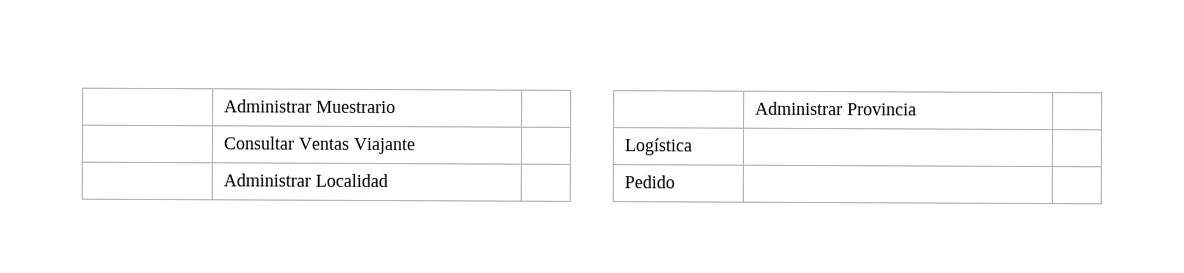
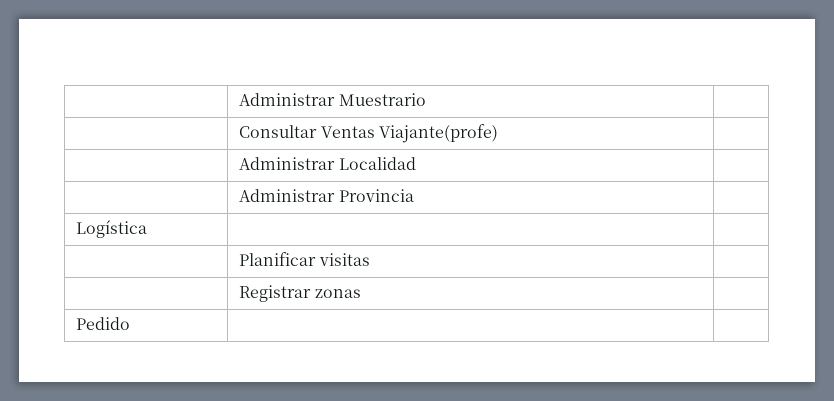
[353,137,416,155] Viajante -> [379,124,499,143] Viajante(profe)
(693, 147) none -> [239,252,370,266] [239,285,361,302] // | Planificar visitas | // | Registrar zonas |

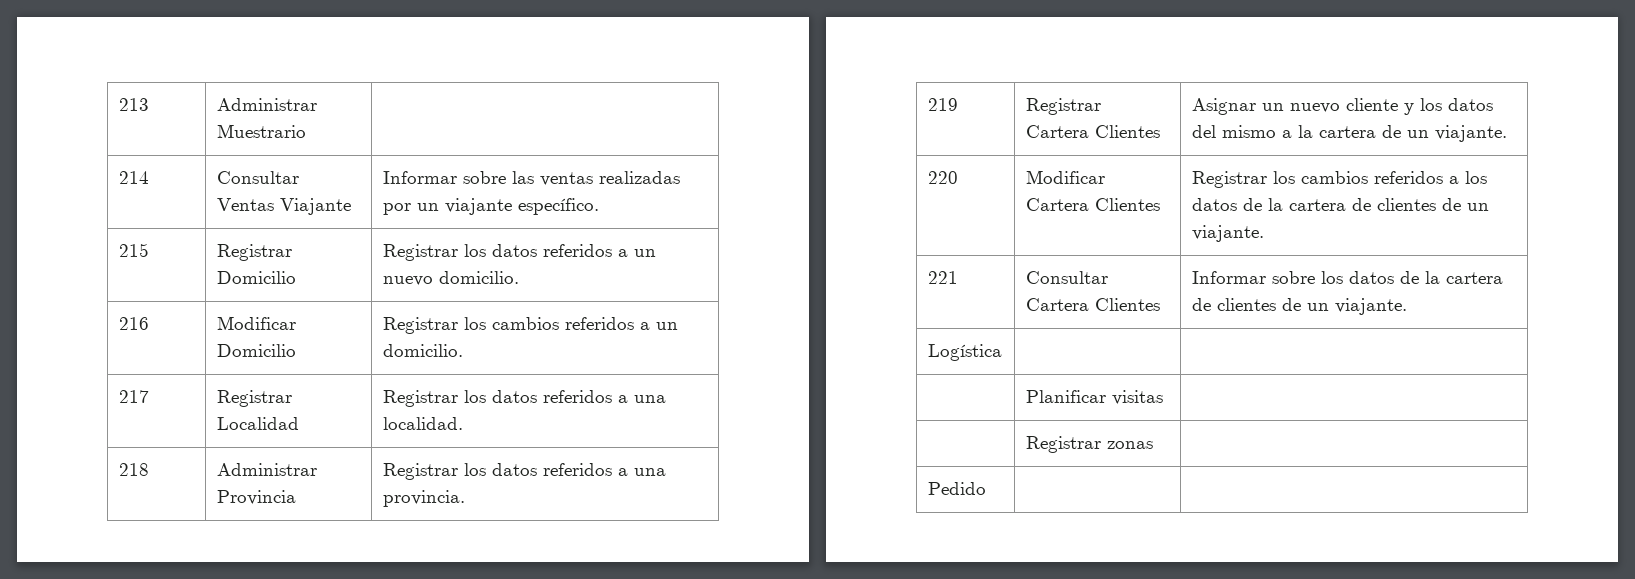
(239, 99) none -> [118,98,149,111] 213
(426, 99) none -> [118,171,149,184] 214
[379,124,499,143] [239,157,416,170] [239,189,414,202] Viajante(profe) | // | Administrar Localidad | // | Administrar Provincia | -> [279,198,351,215] [382,171,680,186] [382,198,599,215] [118,243,149,257] [216,244,292,261] [216,271,296,284] [382,244,656,261] [382,271,519,286] [118,317,149,330] [216,316,296,330] [216,344,296,357] [382,317,678,334] [382,344,463,357] [118,390,149,403] [216,390,292,407] [216,417,299,430] [382,390,666,407] [382,417,463,430] [118,463,149,476] [216,463,317,476] [216,490,296,505] [382,463,666,480] [382,490,465,507] [927,98,958,111] [1025,98,1101,115] [1025,125,1160,138] [1191,98,1493,115] [1191,125,1507,142] [927,171,958,184] [1025,170,1105,184] [1025,198,1160,211] [1191,171,1487,188] [1191,198,1489,211] [1191,225,1264,242] [927,271,958,284] [1025,271,1108,284] [1025,298,1160,311] [1191,271,1503,284] [1191,298,1407,315] Viajante | Informar sobre las ventas realizadas por un viajante específico. // 215 | Registrar Domicilio | Registrar los datos referidos a un nuevo domicilio. // 216 | Modificar Domicilio | Registrar los cambios referidos a un domicilio. // 217 | Registrar Localidad | Registrar los datos referidos a una localidad. // 218 | Administrar Provincia | Registrar los datos referidos a una provincia. // 219 | Registrar Cartera Clientes | Asignar un nuevo cliente y los datos del mismo a la cartera de un viajante. // 220 | Modificar Cartera Clientes | Registrar los cambios referidos a los datos de la cartera de clientes de un viajante. // 221 | Consultar Cartera Clientes | Informar sobre los datos de la cartera de clientes de un viajante.

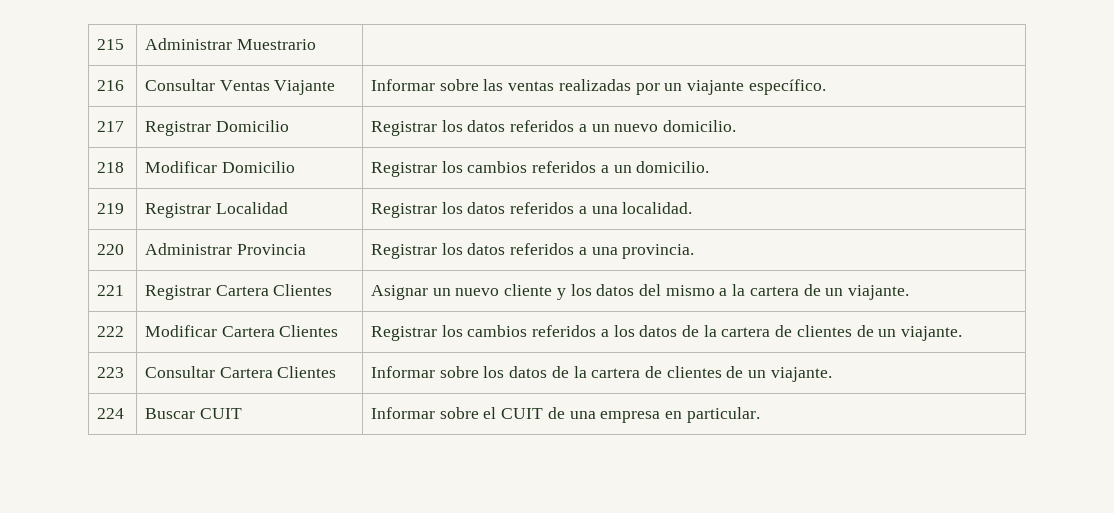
[118,98,149,111] 213 -> [96,39,124,50] 215
[118,171,149,184] 214 -> [96,80,124,91] 216
[118,243,149,257] 215 -> [96,121,124,132] 217
[118,317,149,330] 216 -> [96,162,124,173] 218
[118,390,149,403] 217 -> [96,203,124,214] 219
[118,463,149,476] 218 -> [96,244,124,255] 220
[927,98,958,111] 219 -> [96,285,124,296] 221
[927,171,958,184] 220 -> [96,326,124,337] 222
[927,271,958,284] 221 -> [96,367,124,378] 223
[927,344,1002,361] [1025,390,1163,405] [1025,436,1153,453] [927,482,986,495] Logística | | // | Planificar visitas | // | Registrar zonas | // Pedido | | -> [96,408,124,419] [144,408,242,419] [370,407,760,423] 224 | Buscar CUIT | Informar sobre el CUIT de una empresa en particular.

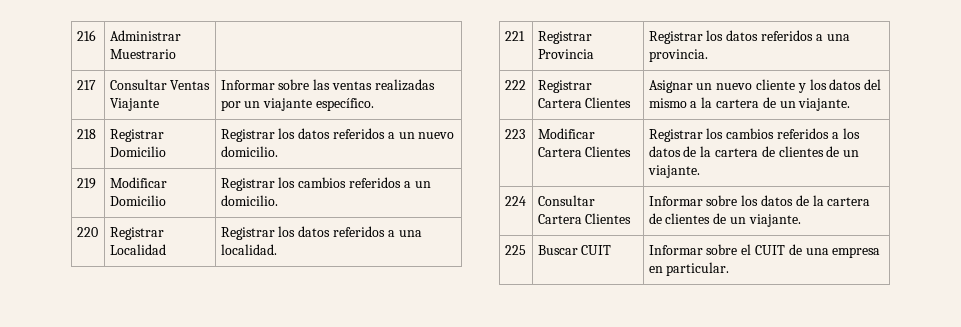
[96,39,124,50] 215 -> [76,30,96,41] 216
[96,80,124,91] 216 -> [76,80,96,90] 217
[96,121,124,132] 217 -> [76,129,96,139] 218
[96,162,124,173] 218 -> [76,178,96,189] 219
[96,203,124,214] 219 -> [76,227,98,237] 220
[96,244,124,255] [144,243,232,255] 220 | Administrar -> [504,31,525,41] [537,31,592,44] 221 | Registrar
[96,285,124,296] 221 -> [504,80,526,90] 222
[96,326,124,337] 222 -> [504,129,525,139] 223
[96,367,124,378] 223 -> [504,196,526,206] 224
[96,408,124,419] 224 -> [504,245,526,255] 225

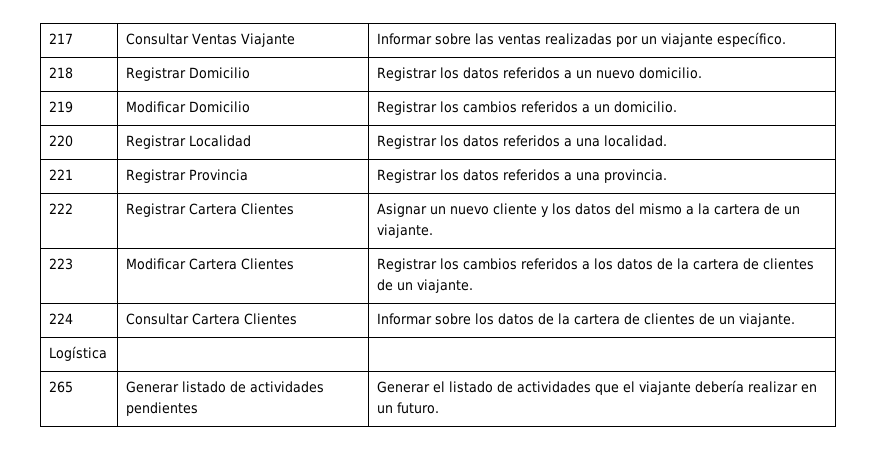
[76,30,96,41] [109,30,181,41] [109,49,176,59] 216 | Administrar Muestrario | // -> (49, 38) none
[504,245,526,255] [537,245,612,255] [648,244,881,258] [648,262,730,276] 225 | Buscar CUIT | Informar sobre el CUIT de una empresa en particular. -> [49,346,108,361] [49,381,74,393] [126,381,325,393] [126,402,199,416] [377,380,818,395] [377,402,440,414] Logística | | // 265 | Generar listado de actividades pendientes | Generar el listado de actividades que el viajante debería realizar en un futuro.

